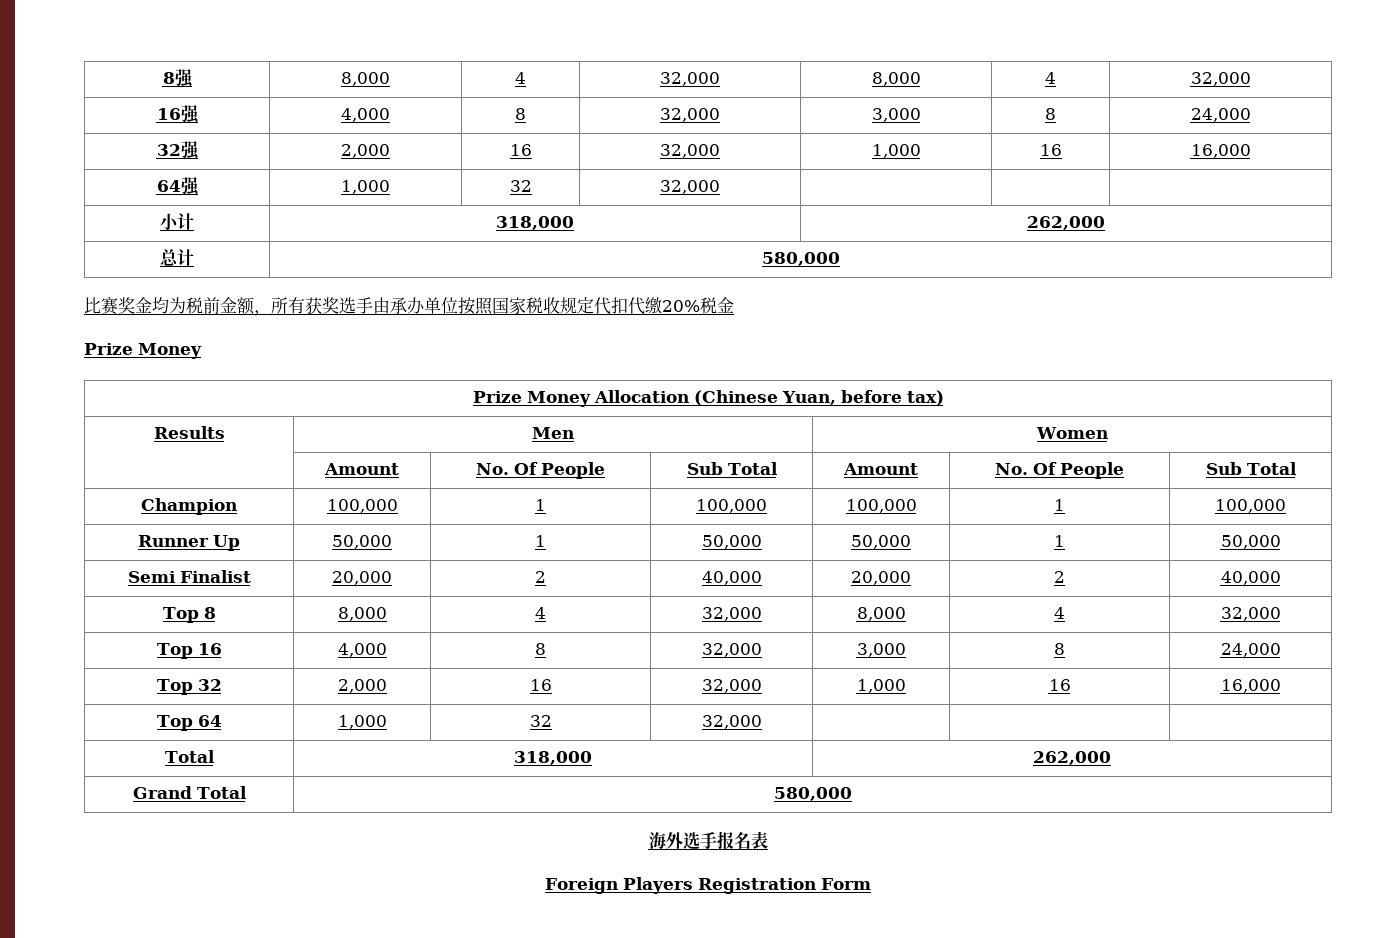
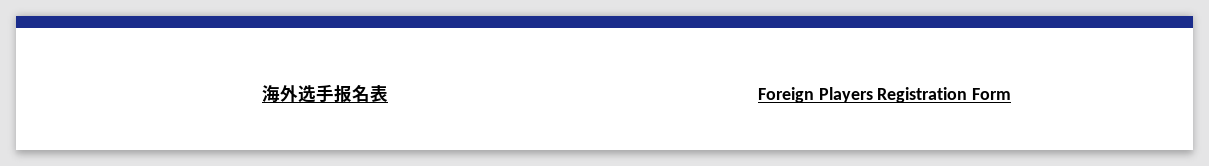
[162,69,194,88] [341,72,390,86] [515,72,526,84] [660,72,720,86] [871,72,921,86] [1045,72,1056,84] [1190,72,1251,86] [156,105,200,124] [341,108,390,122] [515,108,526,120] [660,108,720,122] [871,108,921,122] [1045,108,1056,120] [1190,108,1251,122] [156,141,200,160] [341,144,390,158] [509,144,532,156] [660,144,720,158] [871,144,921,158] [1039,144,1062,156] [1190,144,1251,158] [156,177,200,196] [341,180,390,194] [509,180,532,192] [660,180,720,194] [160,213,194,230] [495,216,574,230] [1027,216,1105,230] [160,249,194,266] [761,252,840,266] [84,297,734,316] [84,343,202,359] [472,390,944,407] [153,426,225,439] [532,427,574,439] [1035,427,1108,439] [324,463,399,475] [476,462,605,479] [686,462,778,475] [843,463,918,475] [995,462,1124,479] [1205,462,1297,475] [141,498,237,515] [326,499,398,513] [535,499,546,511] [696,499,767,513] [845,499,917,513] [1054,499,1065,511] [1215,499,1286,513] [138,535,240,551] [332,535,392,549] [535,535,546,547] [701,535,762,549] [851,535,911,549] [1054,535,1065,547] [1220,535,1281,549] [127,570,251,583] [332,571,392,585] [535,571,546,583] [701,571,762,585] [851,571,911,585] [1054,571,1065,583] [1220,571,1281,585] [162,607,216,623] [337,607,387,621] [535,607,546,619] [701,607,762,621] [856,607,906,621] [1054,607,1065,619] [1220,607,1281,621] [156,643,222,659] [337,643,387,657] [535,643,546,655] [701,643,762,657] [856,643,906,657] [1054,643,1065,655] [1220,643,1281,657] [156,679,222,695] [337,679,387,693] [529,679,552,691] [701,679,762,693] [856,679,906,693] [1048,679,1071,691] [1220,679,1281,693] [156,715,222,731] [337,715,387,729] [529,715,552,727] [701,715,762,729] [164,750,215,763] [514,751,592,765] [1033,751,1111,765] [132,786,247,799] [773,787,852,801] 8强 | 8,000 | 4 | 32,000 | 8,000 | 4 | 32,000 // 16强 | 4,000 | 8 | 32,000 | 3,000 | 8 | 24,000 // 32强 | 2,000 | 16 | 32,000 | 1,000 | 16 | 16,000 // 64强 | 1,000 | 32 | 32,000 | | | // 小计 | 318,000 | 262,000 // 总计 | 580,000 // 比赛奖金均为税前金额，所有获奖选手由承办单位按照国家税收规定代扣代缴20%税金 // Prize Money // Prize Money Allocation (Chinese Yuan, before tax) // Results | Men | Women // | Amount | No. Of People | Sub Total | Amount | No. Of People | Sub Total // Champion | 100,000 | 1 | 100,000 | 100,000 | 1 | 100,000 // Runner Up | 50,000 | 1 | 50,000 | 50,000 | 1 | 50,000 // Semi Finalist | 20,000 | 2 | 40,000 | 20,000 | 2 | 40,000 // Top 8 | 8,000 | 4 | 32,000 | 8,000 | 4 | 32,000 // Top 16 | 4,000 | 8 | 32,000 | 3,000 | 8 | 24,000 // Top 32 | 2,000 | 16 | 32,000 | 1,000 | 16 | 16,000 // Top 64 | 1,000 | 32 | 32,000 | | | // Total | 318,000 | 262,000 // Grand Total | 580,000 // -> (261, 94) none

